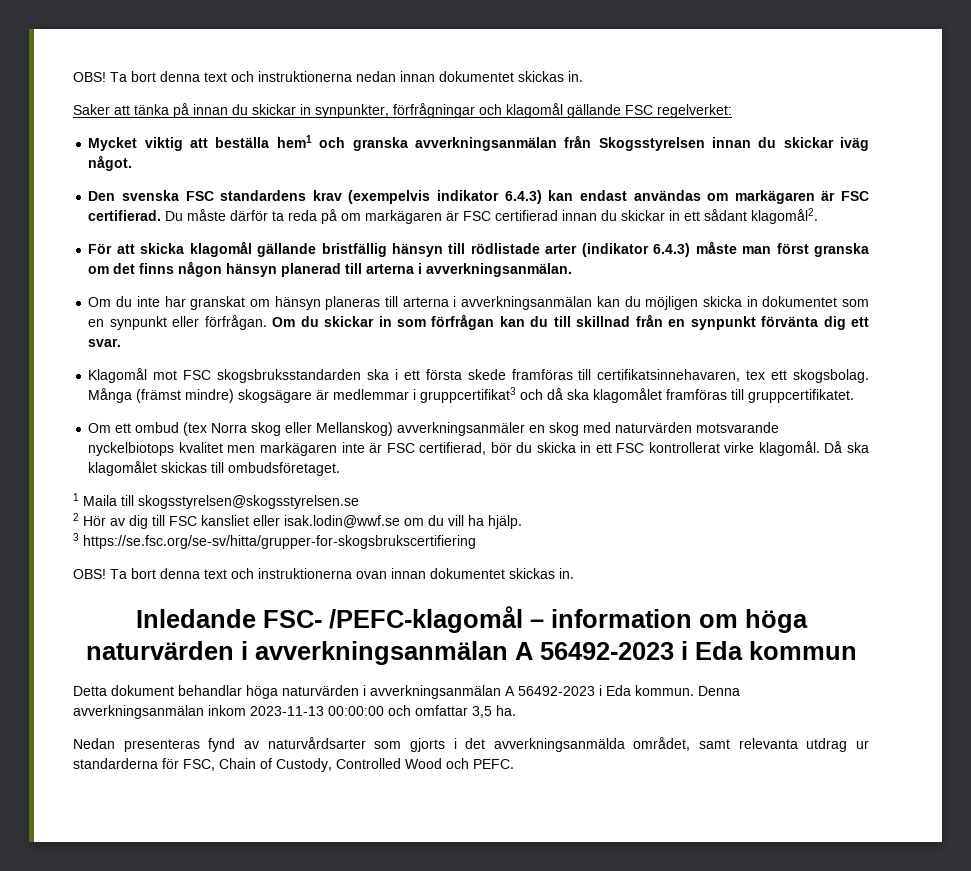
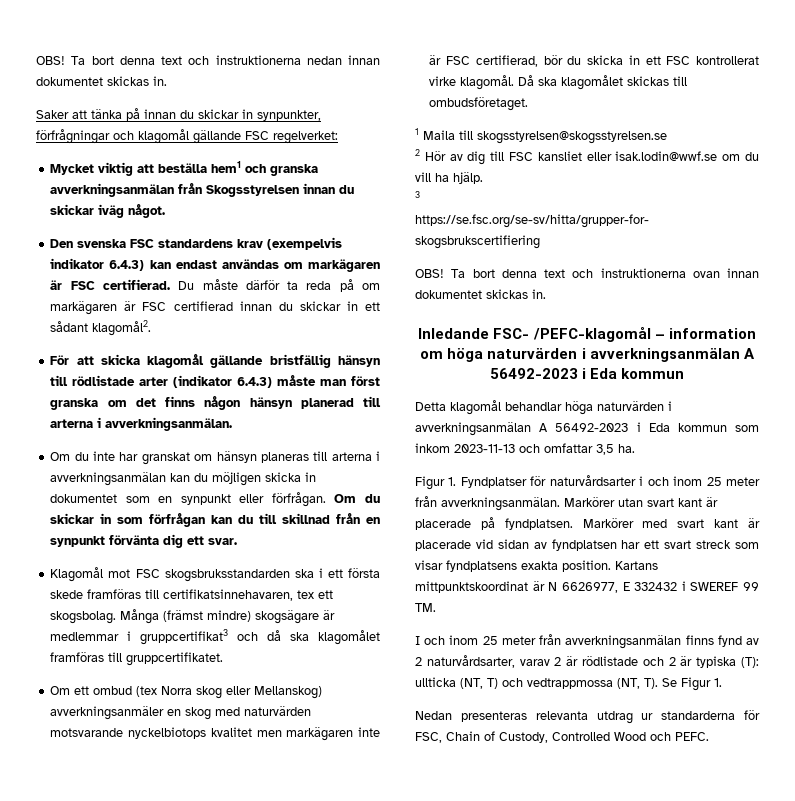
[111,685,174,696] dokument -> [450,400,501,415] klagomål
[635,685,740,696] [73,705,204,719] kommun. Denna avverkningsanmälan -> [677,423,759,432] kommun som
[328,706,384,716] 00:00:00 -> (515, 448) none
[73,737,731,752] Nedan presenteras fynd av naturvårdsarter som gjorts i det avverkningsanmälda området, samt -> [415,475,760,490] [415,496,718,511] [415,517,760,530] [415,539,759,551] [415,560,658,572] [415,581,759,593] [415,603,436,612] [415,634,759,649] [415,655,759,668] [415,677,722,691] [415,711,527,722] Figur 1. Fyndplatser för naturvårdsarter i och inom 25 meter från avverkningsanmälan. Markörer utan svart kant är placerade på fyndplatsen. Markörer med svart kant är placerade vid sidan av fyndplatsen har ett svart streck som visar fyndplatsens exakta position. Kartans mittpunktskoordinat är N 6626977, E 332432 i SWEREF 99 TM. // I och inom 25 meter från avverkningsanmälan finns fynd av 2 naturvårdsarter, varav 2 är rödlistade och 2 är typiska (T): ullticka (NT, T) och vedtrappmossa (NT, T). Se Figur 1. // Nedan presenteras

